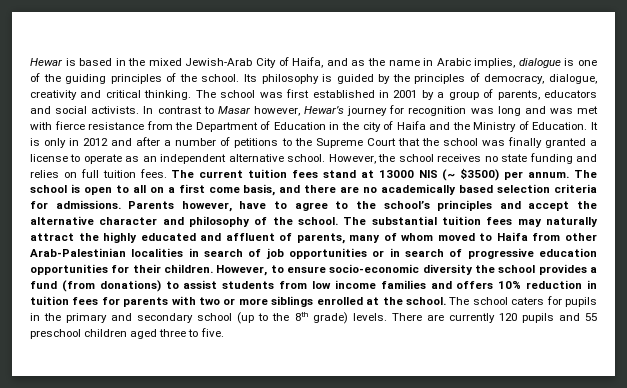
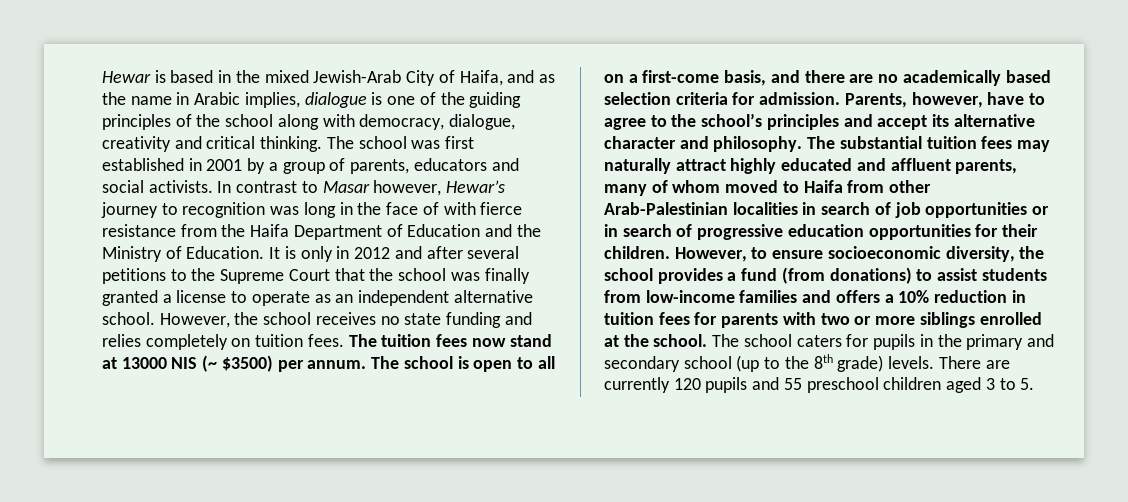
[201,73,480,84] school. Its philosophy is guided by the principles of -> [225,114,355,130] school along with
[389,105,405,114] for -> [161,203,178,215] to
[524,106,598,114] and was met -> [339,202,439,215] in the face of
(193, 126) none -> [250,224,290,237] Haifa
[329,121,426,132] in the city of Haifa -> (481, 230) none
[164,137,231,146] a number of -> [467,246,520,259] several
[63,169,99,178] on full -> [145,334,251,350] completely on
[199,169,319,178] current tuition fees -> [381,334,506,347] tuition fees now
[178,184,240,193] first come -> [642,70,720,83] first-come
[55,200,175,209] admissions. Parents -> [759,92,907,108] admission. Parents,
[577,201,598,209] the -> [932,114,950,127] its
[189,216,338,227] philosophy of the school. -> [713,136,803,152] philosophy.
[78,233,99,241] the -> (726, 165) none
[279,233,293,241] of -> (951, 164) none
[329,264,473,275] socio-economic diversity -> [827,246,1015,262] socioeconomic diversity,
[312,280,376,289] low income -> [645,290,735,303] low-income
(494, 285) none -> [884,294,894,303] a
[159,328,224,337] three to five. -> [985,378,1035,390] 3 to 5.

